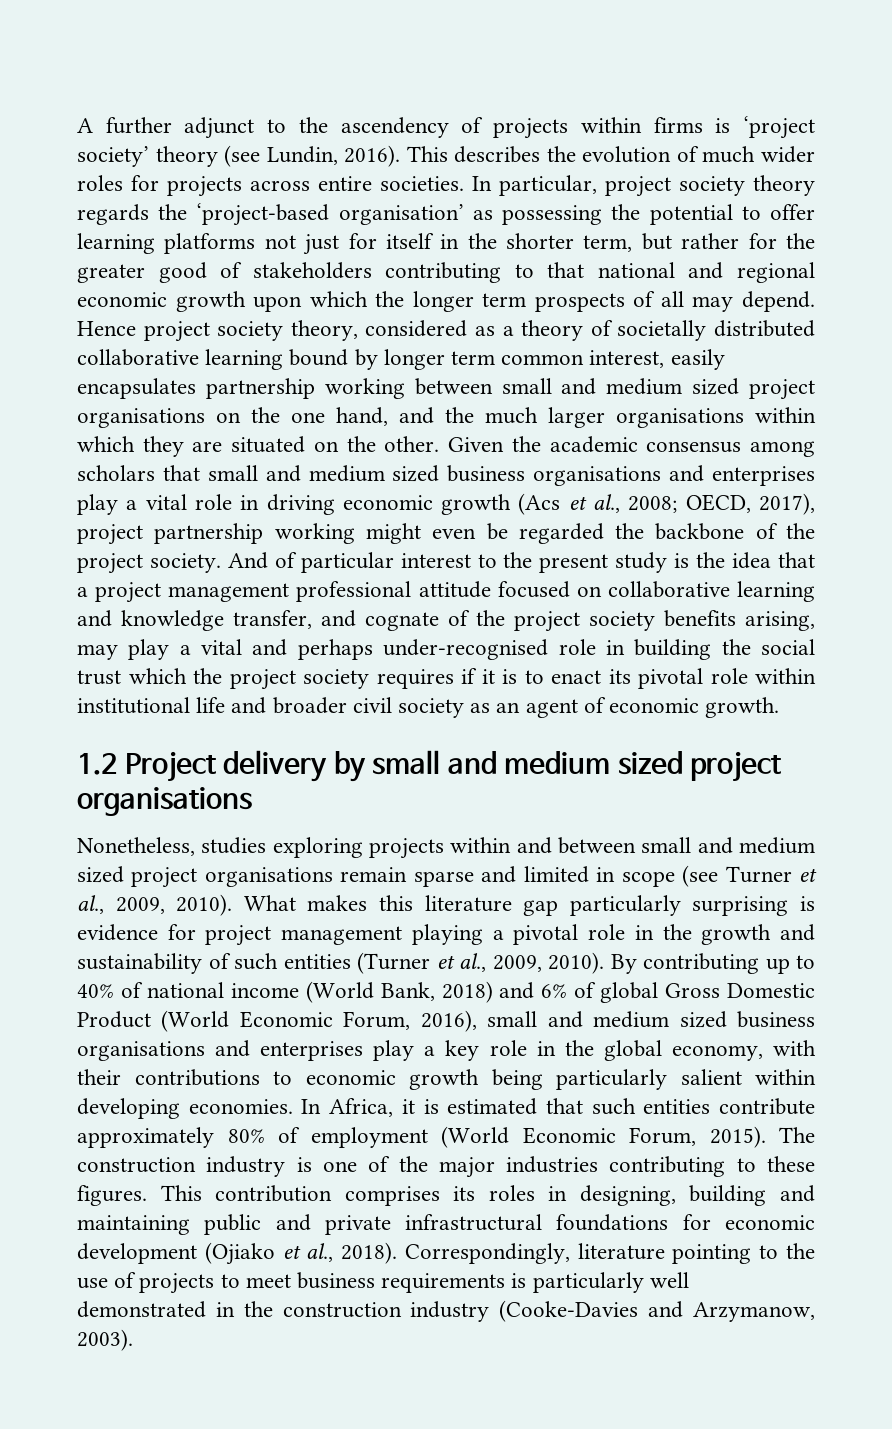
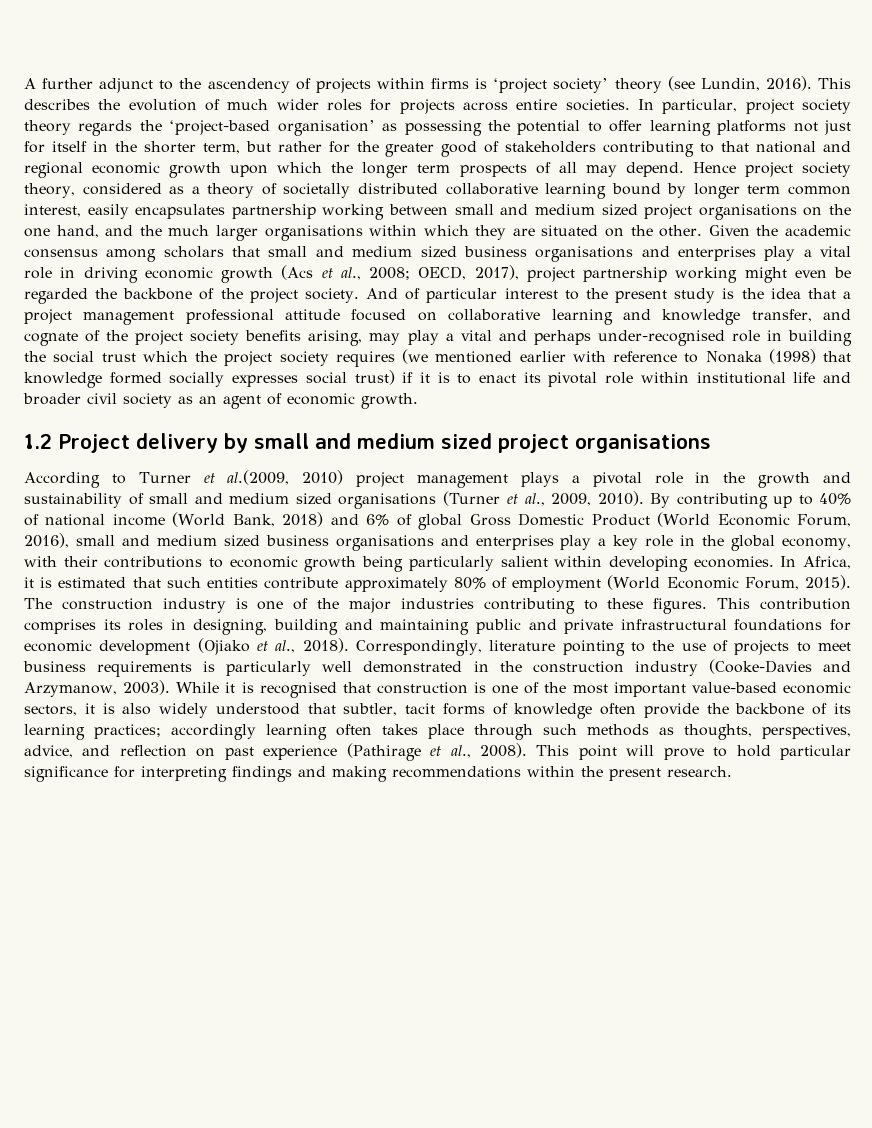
(454, 679) none -> [402,349,851,364] [24,370,395,388] (we mentioned earlier with reference to Nonaka (1998) that knowledge formed socially expresses social trust)
[77,837,815,859] [77,865,818,888] [77,894,816,916] [77,924,483,946] Nonetheless, studies exploring projects within and between small and medium sized project organisations remain sparse and limited in scope (see Turner et al., 2009, 2010). What makes this literature gap particularly surprising is evidence for project management playing -> [24,470,559,488] According to Turner et al.(2009, 2010) project management plays
[234,953,351,970] such entities -> [149,493,437,509] small and medium sized organisations
(133, 1340) none -> [176,682,851,698] [24,703,851,719] [24,724,851,740] [24,743,851,761] [24,766,732,782] While it is recognised that construction is one of the most important value-based economic sectors, it is also widely understood that subtler, tacit forms of knowledge often provide the backbone of its learning practices; accordingly learning often takes place through such methods as thoughts, perspectives, advice, and reflection on past experience (Pathirage et al., 2008). This point will prove to hold particular significance for interpreting findings and making recommendations within the present research.

